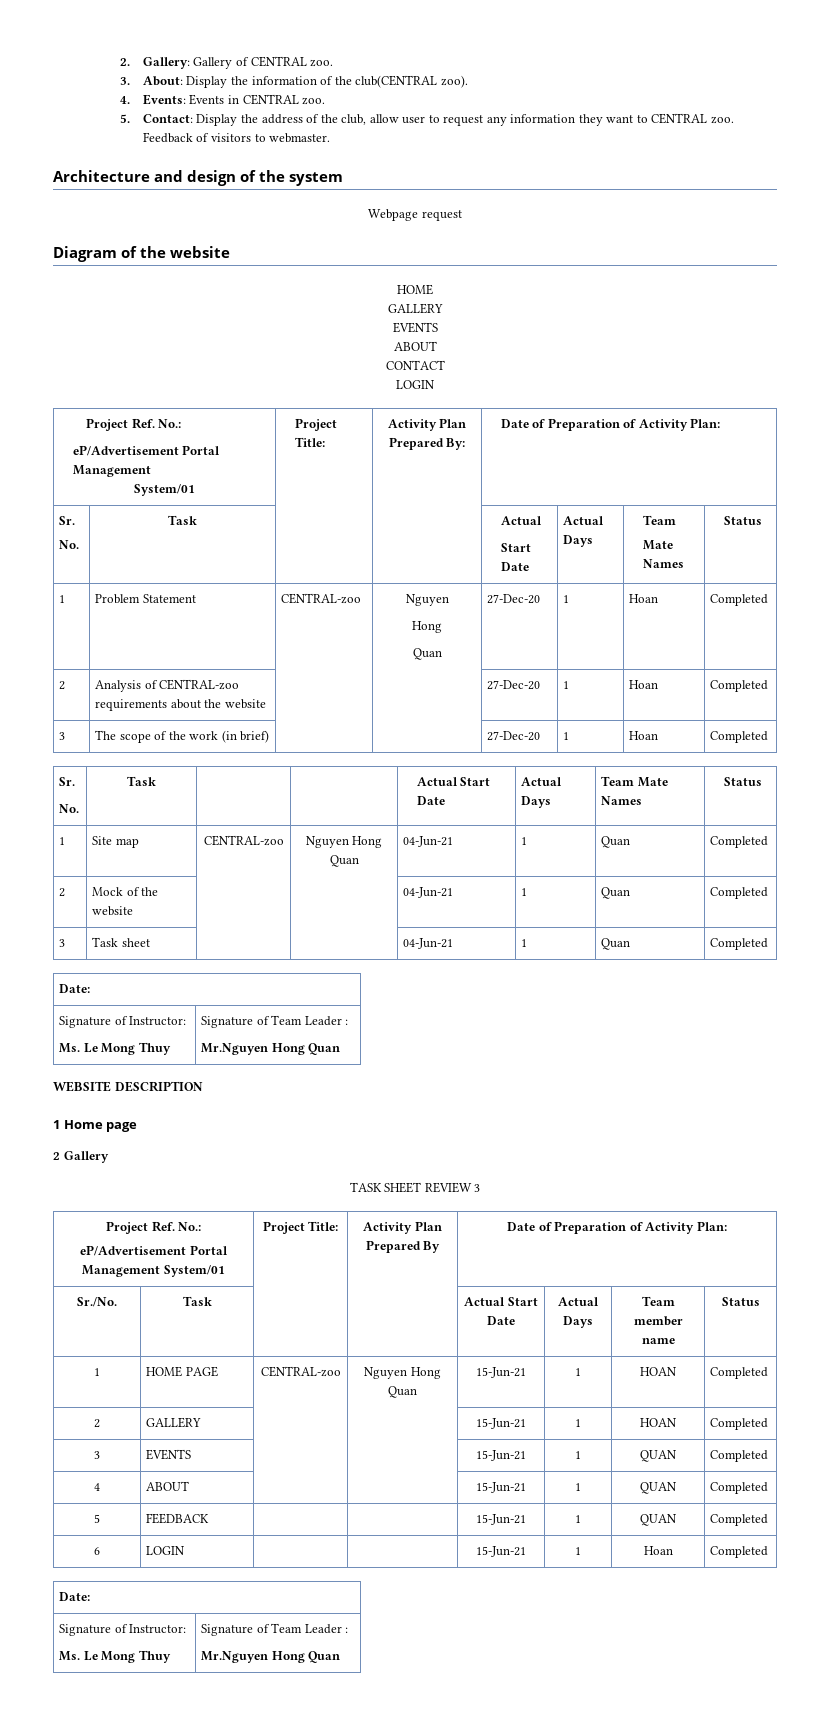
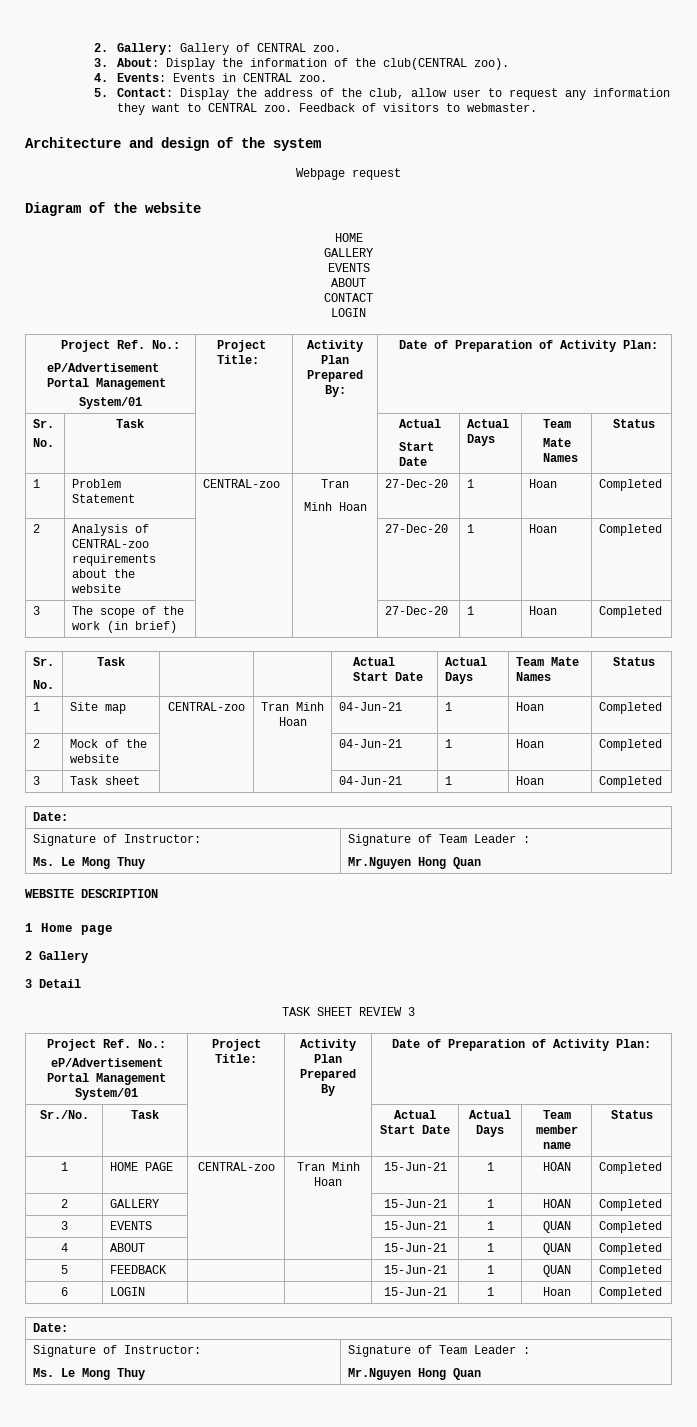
[405,594,449,606] [412,621,442,633] [412,648,442,660] Nguyen // Hong // Quan -> [321,479,349,488] [303,502,367,511] Tran // Minh Hoan
[305,836,383,848] [329,855,359,867] [403,836,454,847] [521,837,528,845] [601,836,631,848] Nguyen Hong Quan | 04-Jun-21 | 1 | Quan -> [261,702,324,711] [278,717,307,726] [338,702,402,711] [444,702,452,711] [515,702,544,711] Tran Minh Hoan | 04-Jun-21 | 1 | Hoan
[601,887,631,899] Quan -> [515,739,544,748] Hoan
[601,938,631,950] Quan -> [515,776,544,785] Hoan
(109, 1157) none -> [25,979,81,988] // 3 Detail
[364,1367,441,1379] [388,1386,417,1398] Nguyen Hong Quan -> [296,1162,360,1171] [314,1177,342,1186] Tran Minh Hoan

